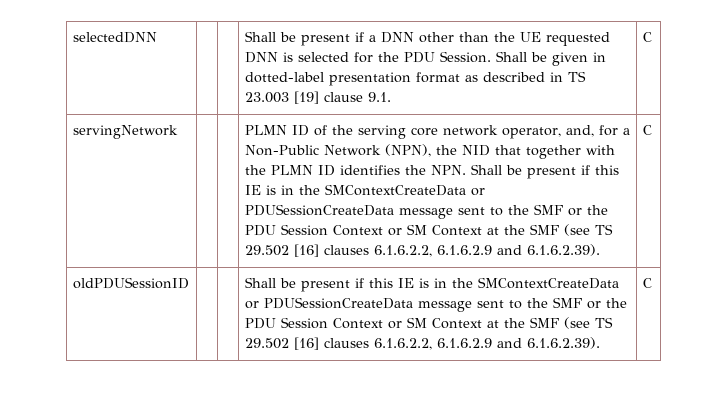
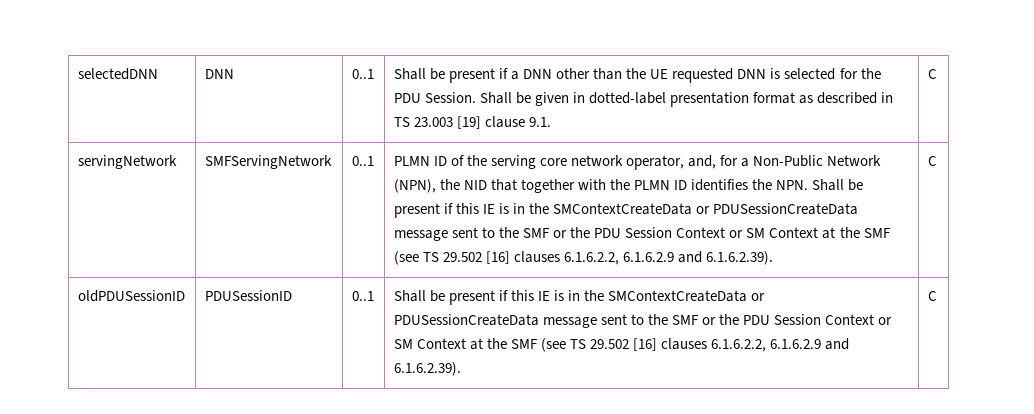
(157, 37) | -> [204,69,234,79] [351,69,374,79] DNN | 0..1
(178, 132) | -> [204,155,332,169] [351,156,374,166] SMFServingNetwork | 0..1
(189, 283) | -> [204,290,292,301] [351,291,374,301] PDUSessionID | 0..1

